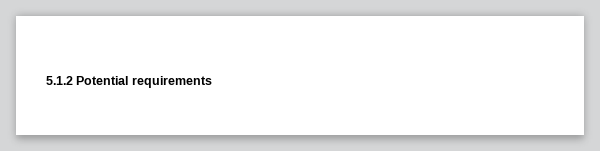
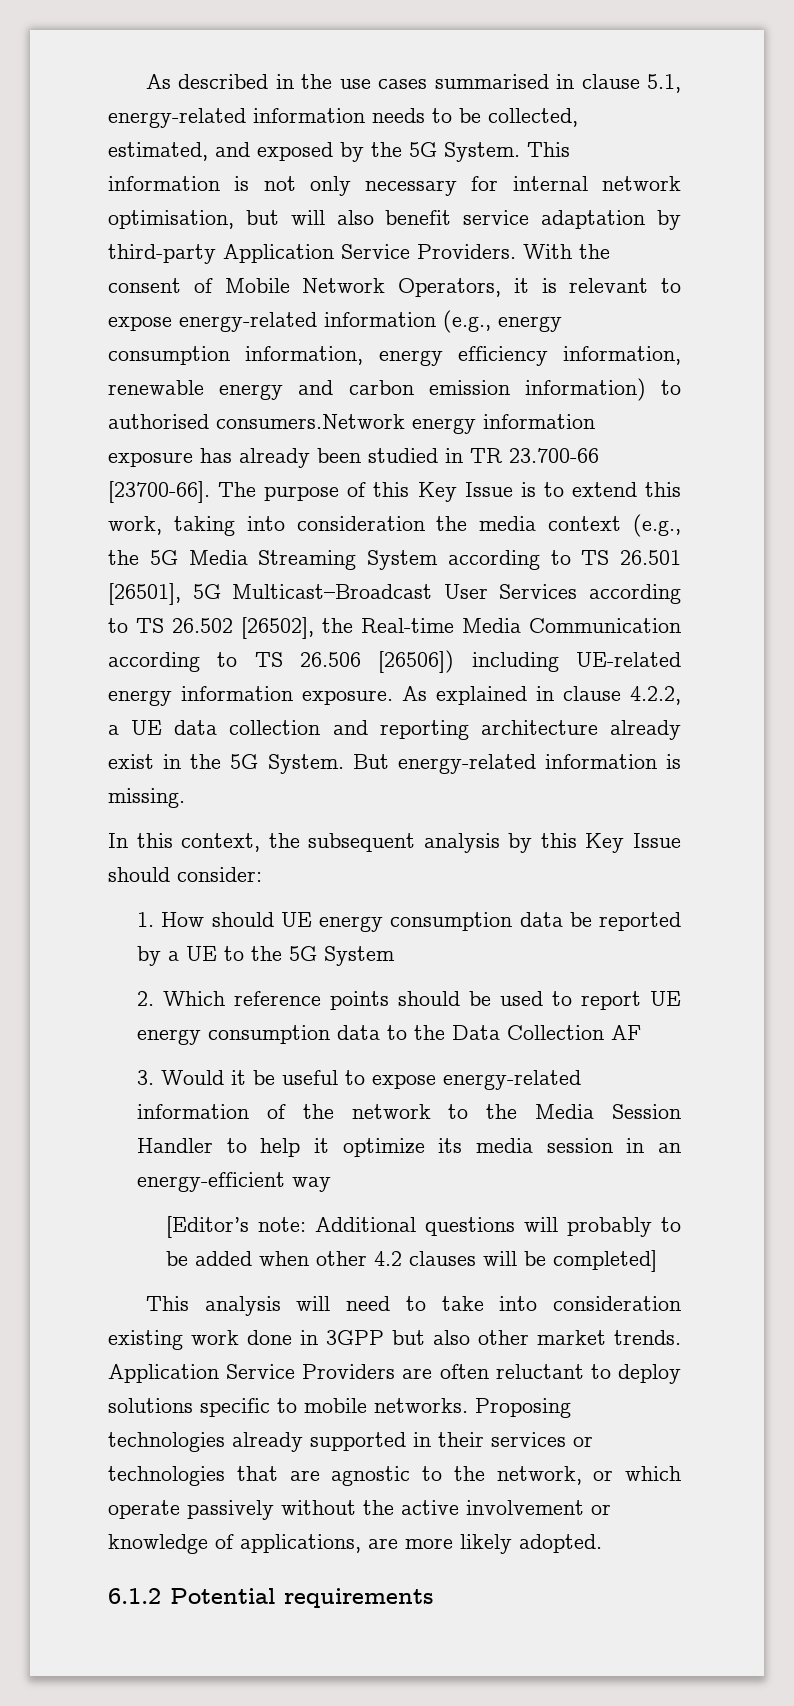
[46,76,73,85] 5.1.2 -> [146,74,681,93] [108,108,578,128] [108,142,570,162] [108,176,681,196] [108,210,681,230] [108,244,610,264] [108,278,681,297] [108,310,562,333] [108,346,681,366] [108,378,681,401] [108,414,595,434] [108,448,599,468] [108,481,682,503] [108,514,681,537] [108,550,681,570] [108,583,681,605] [108,617,681,639] [108,650,681,673] [108,686,681,706] [108,720,681,740] [108,754,681,774] [108,788,185,808] [108,833,681,853] [108,867,262,882] [137,912,681,932] [137,946,396,966] [137,991,681,1010] [137,1025,642,1045] [137,1070,582,1090] [137,1104,681,1119] [137,1138,681,1157] [137,1172,332,1192] [166,1216,681,1238] [166,1250,658,1272] [146,1296,681,1316] [108,1330,681,1350] [108,1364,682,1384] [108,1398,571,1418] [108,1432,593,1452] [108,1466,681,1486] [108,1500,611,1520] [108,1534,602,1554] [108,1588,161,1604] As described in the use cases summarised in clause 5.1, energy-related information needs to be collected, estimated, and exposed by the 5G System. This information is not only necessary for internal network optimisation, but will also benefit service adaptation by third-party Application Service Providers. With the consent of Mobile Network Operators, it is relevant to expose energy-related information (e.g., energy consumption information, energy efficiency information, renewable energy and carbon emission information) to authorised consumers.Network energy information exposure has already been studied in TR 23.700-66 [23700-66]. The purpose of this Key Issue is to extend this work, taking into consideration the media context (e.g., the 5G Media Streaming System according to TS 26.501 [26501], 5G Multicast–Broadcast User Services according to TS 26.502 [26502], the Real-time Media Communication according to TS 26.506 [26506]) including UE-related energy information exposure. As explained in clause 4.2.2, a UE data collection and reporting architecture already exist in the 5G System. But energy-related information is missing. // In this context, the subsequent analysis by this Key Issue should consider: // 1. How should UE energy consumption data be reported by a UE to the 5G System // 2. Which reference points should be used to report UE energy consumption data to the Data Collection AF // 3. Would it be useful to expose energy-related information of the network to the Media Session Handler to help it optimize its media session in an energy-efficient way // [Editor’s note: Additional questions will probably to be added when other 4.2 clauses will be completed] // This analysis will need to take into consideration existing work done in 3GPP but also other market trends. Application Service Providers are often reluctant to deploy solutions specific to mobile networks. Proposing technologies already supported in their services or technologies that are agnostic to the network, or which operate passively without the active involvement or knowledge of applications, are more likely adopted. // 6.1.2

